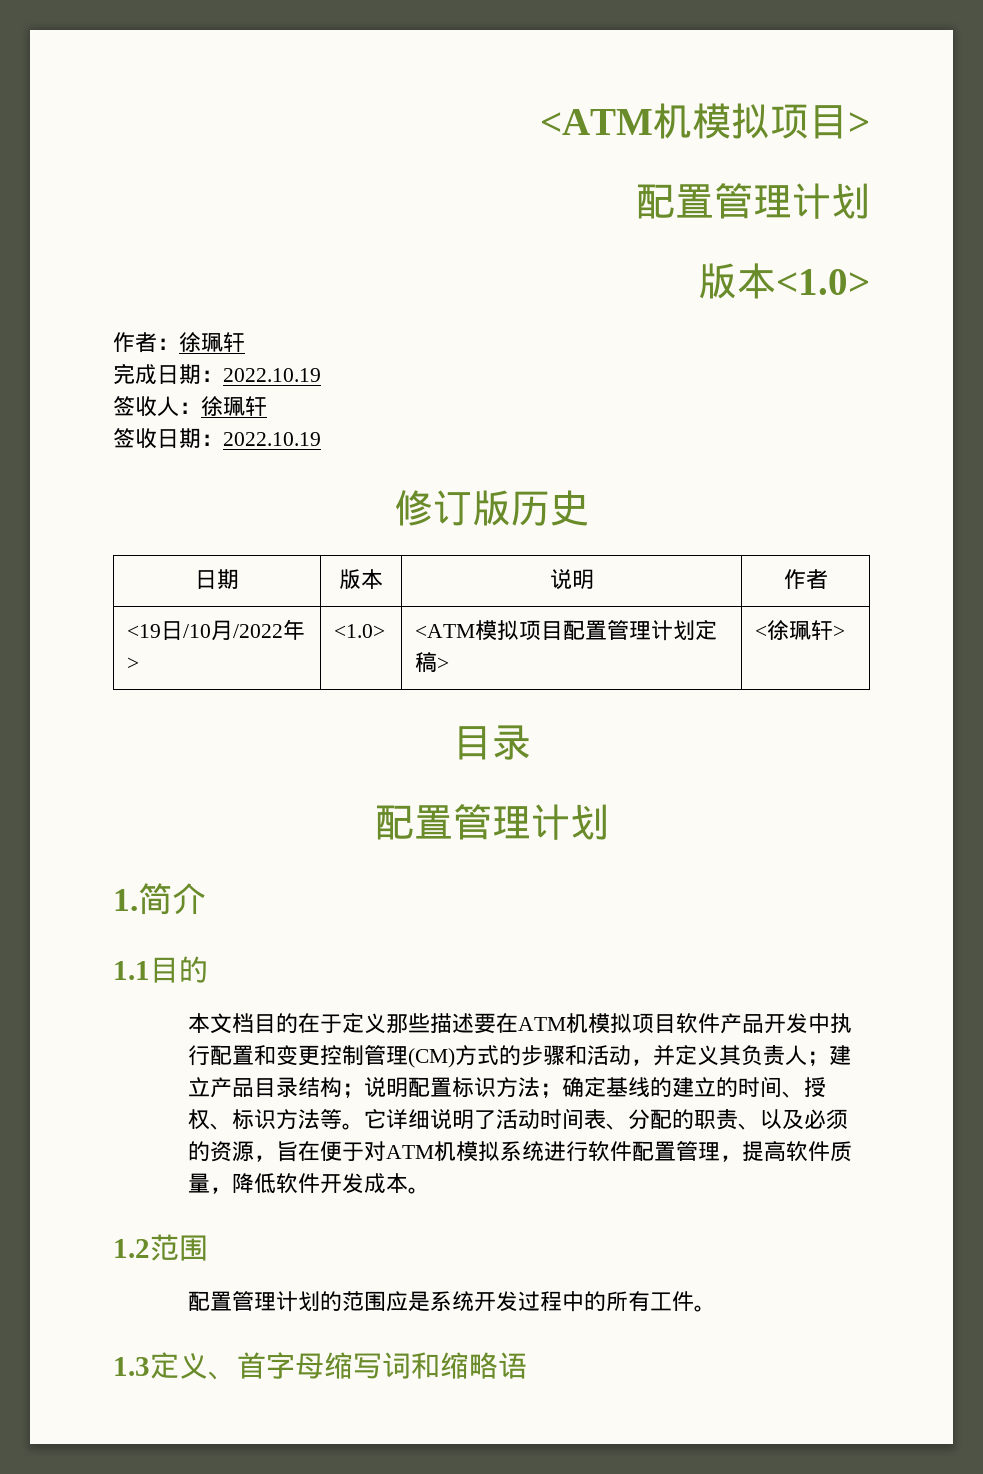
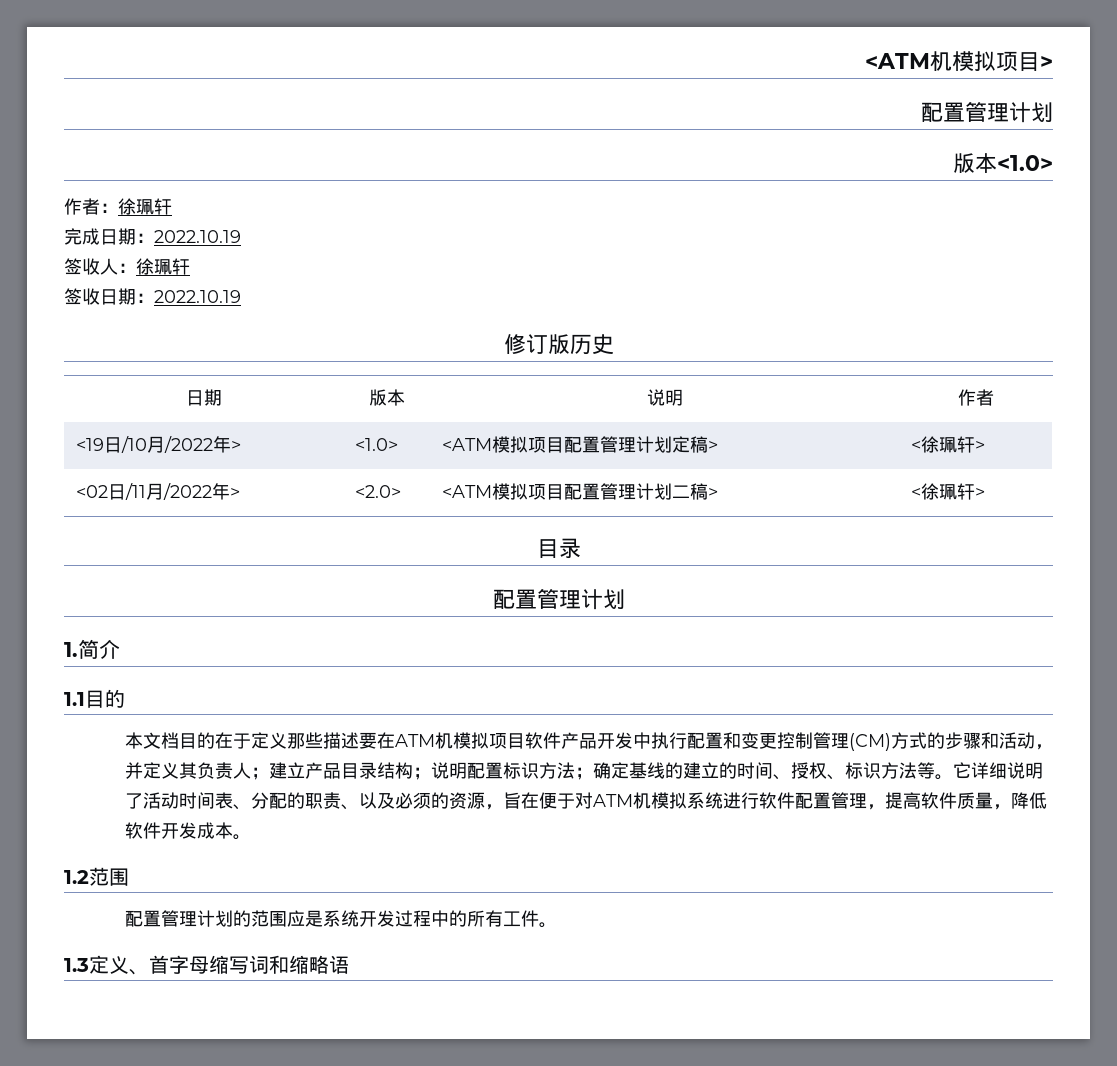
(846, 631) none -> [75,483,240,500] [354,485,401,498] [441,483,718,500] [910,483,985,500] // <02日/11月/2022年> | <2.0> | <ATM模拟项目配置管理计划二稿> | <徐珮轩>

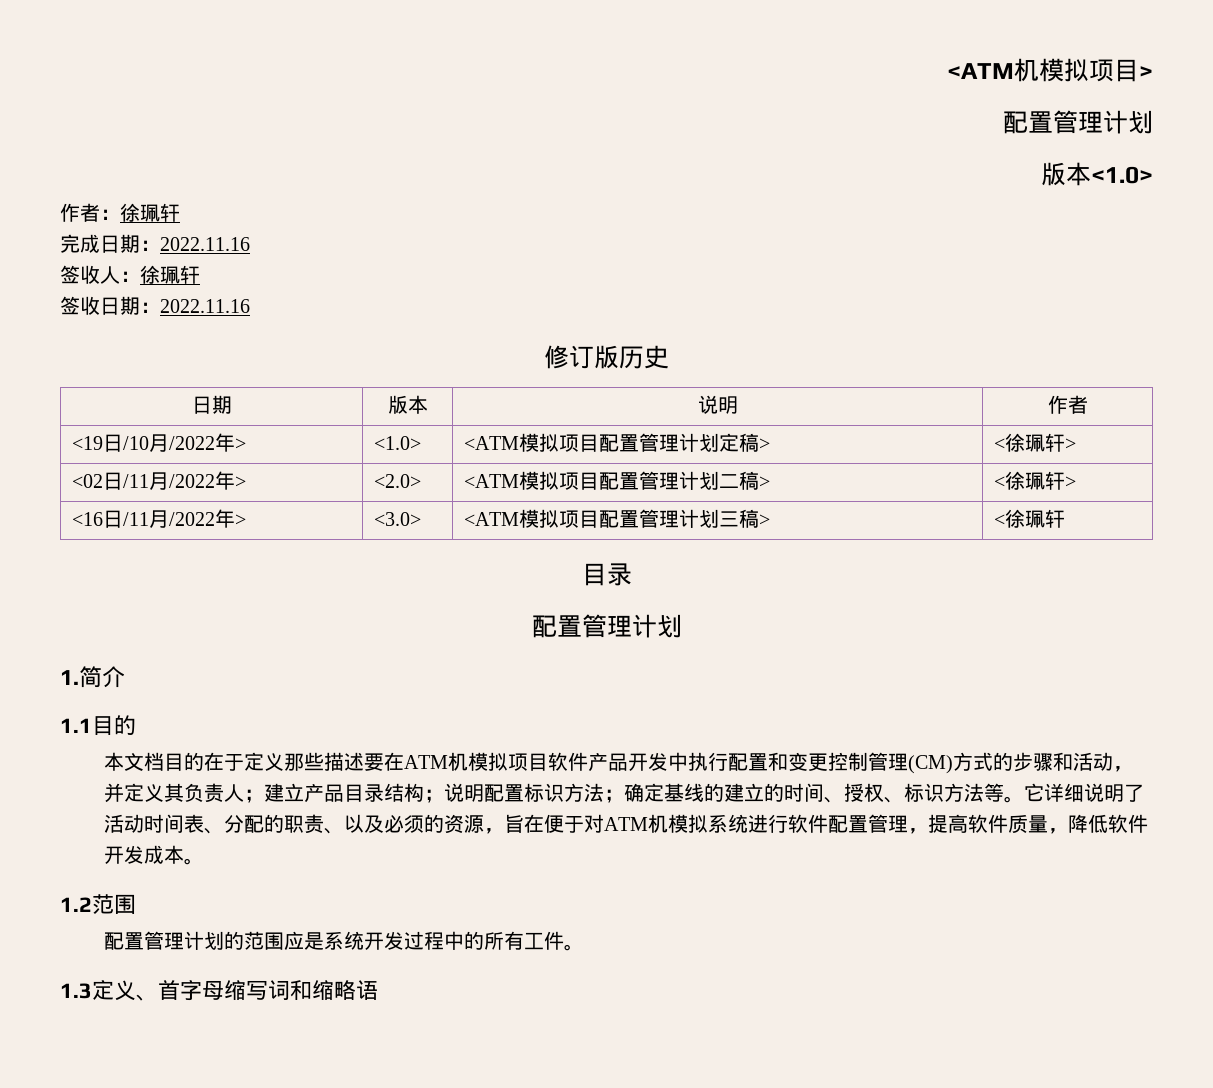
[154,230,241,243] 2022.10.19 -> [160,237,250,251] 2022.11.16
[154,290,241,303] 2022.10.19 -> [160,299,250,313] 2022.11.16
(985, 493) none -> [71,509,246,528] [373,512,421,526] [463,509,770,528] [993,509,1065,528] // <16日/11月/2022年> | <3.0> | <ATM模拟项目配置管理计划三稿> | <徐珮轩

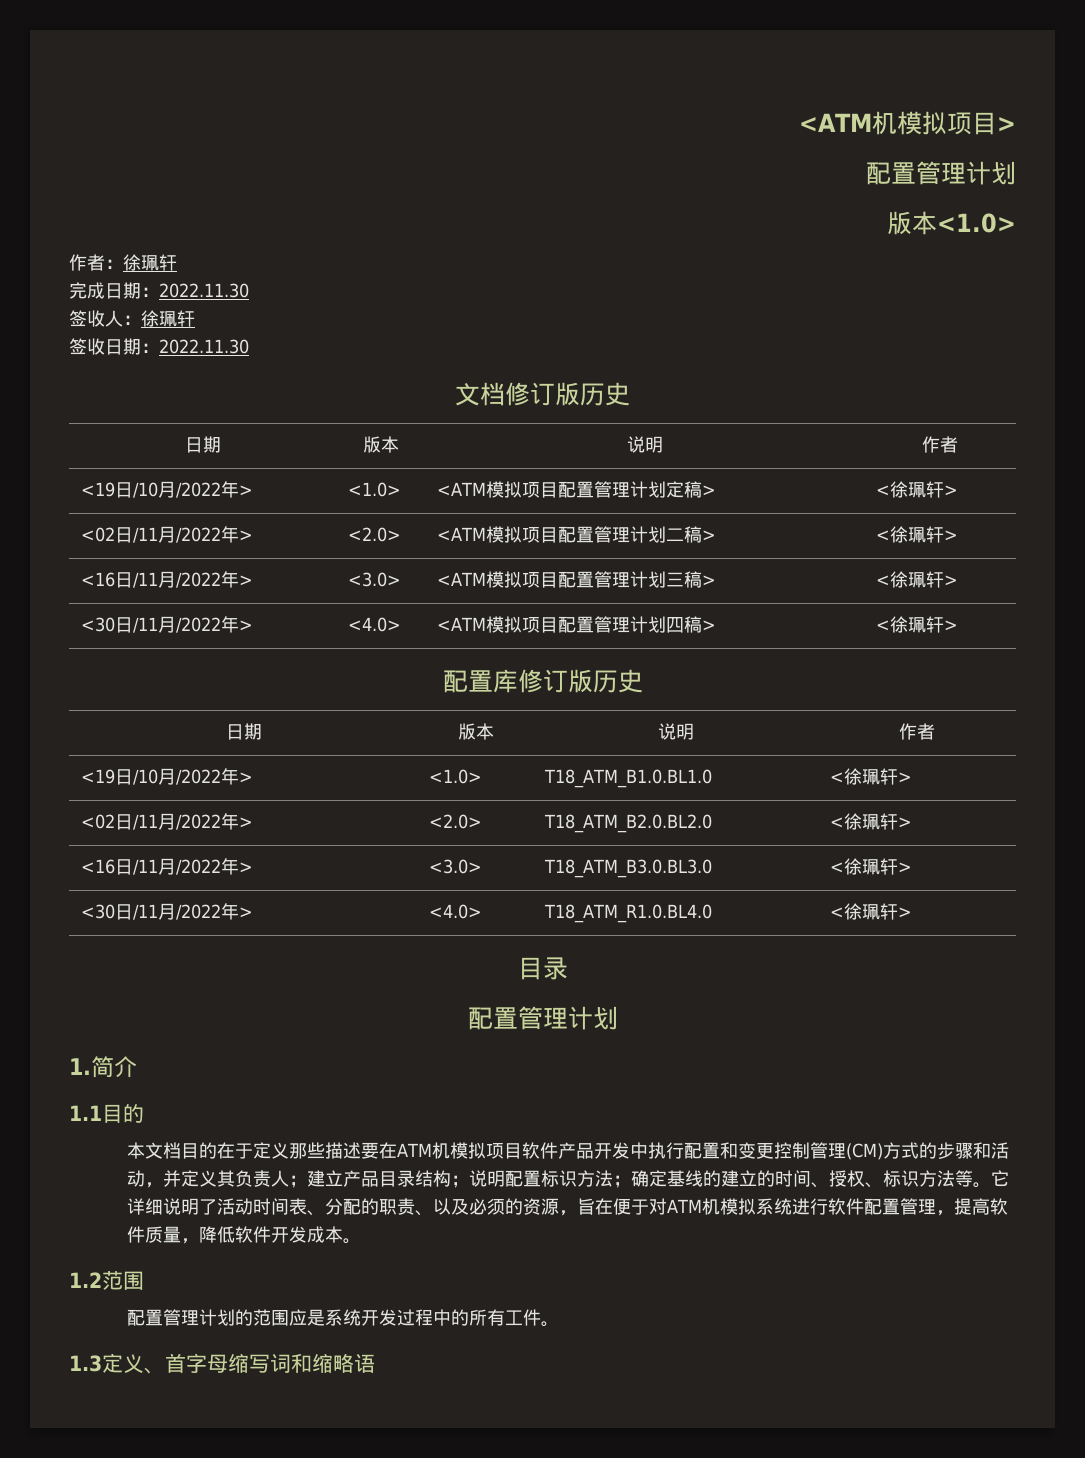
[160,237,250,251] 2022.11.16 -> [159,283,249,298] 2022.11.30
[160,299,250,313] 2022.11.16 // -> [159,339,249,354] [455,382,505,406] 2022.11.30 // 文档
(1065, 518) none -> [943,575,958,586] [80,616,253,633] [347,617,401,632] [436,616,716,633] [875,616,958,633] [442,669,643,693] [225,723,262,740] [457,723,494,740] [658,723,694,740] [899,723,935,740] [80,768,253,785] [428,769,482,784] [543,769,712,788] [829,768,912,785] [80,813,253,830] [428,814,482,829] [543,814,712,833] [829,813,912,830] [80,858,253,875] [428,859,482,874] [543,859,712,878] [829,858,912,875] [80,903,253,920] [428,904,482,919] [543,904,712,923] [829,903,912,920] > // <30日/11月/2022年> | <4.0> | <ATM模拟项目配置管理计划四稿> | <徐珮轩> // 配置库修订版历史 // 日期 | 版本 | 说明 | 作者 // <19日/10月/2022年> | <1.0> | T18_ATM_B1.0.BL1.0 | <徐珮轩> // <02日/11月/2022年> | <2.0> | T18_ATM_B2.0.BL2.0 | <徐珮轩> // <16日/11月/2022年> | <3.0> | T18_ATM_B3.0.BL3.0 | <徐珮轩> // <30日/11月/2022年> | <4.0> | T18_ATM_R1.0.BL4.0 | <徐珮轩>

